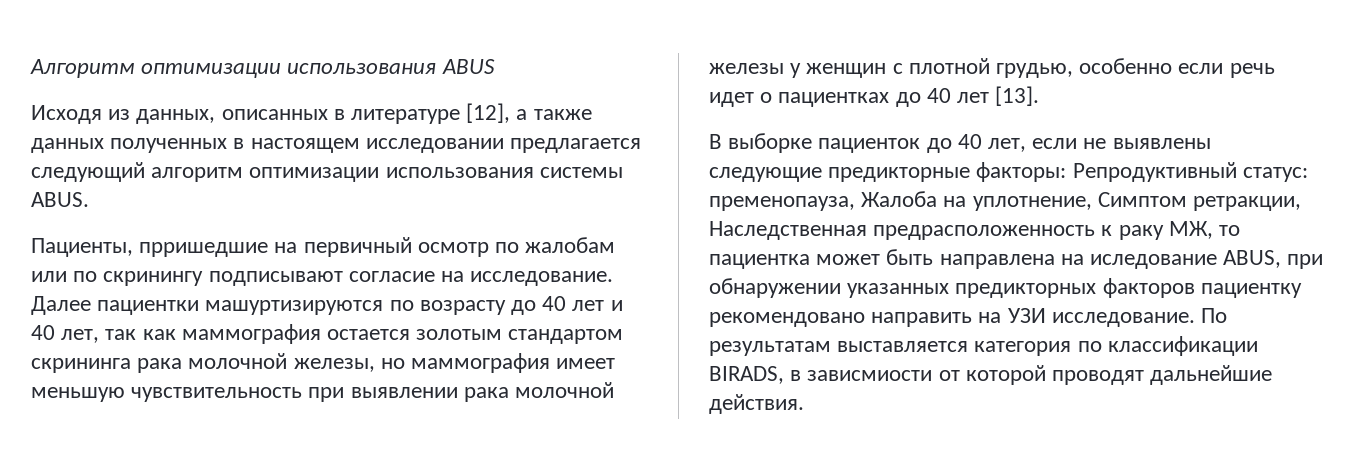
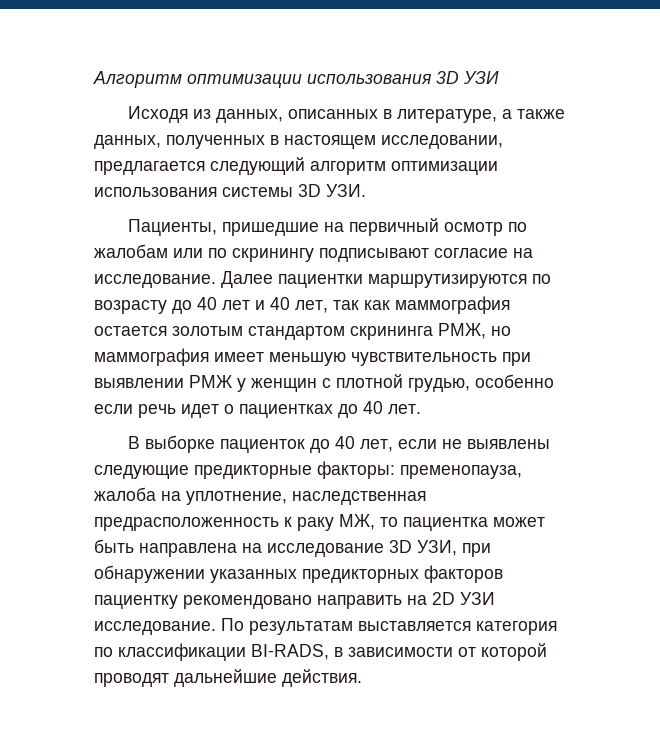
[441,59,495,74] ABUS -> [436,71,499,84] 3D УЗИ
[351,103,511,124] литературе [12], -> [396,109,497,123] литературе,
[31,138,104,153] данных -> [94,135,161,149] данных,
[365,138,504,153] исследовании -> [381,135,503,149] исследовании,
[31,192,89,207] ABUS. -> [298,184,366,197] 3D УЗИ.
[139,242,269,257] прришедшие -> [221,222,319,236] пришедшие
[205,300,384,315] машуртизируются -> [368,274,527,288] маршрутизируются
[137,353,375,373] рака молочной железы, -> [438,323,486,339] РМЖ,
[463,382,615,402] [709,63,784,74] рака молочной железы -> [189,375,232,388] РМЖ
[957,86,1040,106] лет [13]. -> [388,404,421,414] лет.
[1072,162,1308,182] [709,191,1302,211] [709,221,867,240] Репродуктивный статус: пременопауза, Жалоба на уплотнение, Симптом ретракции, Наследственная -> [400,465,522,479] [94,487,426,505] пременопауза, жалоба на уплотнение, наследственная
[1090,250,1282,269] иследование ABUS, -> [267,540,457,557] исследование 3D УЗИ,
(1002, 317) none -> [432,592,455,605] 2D
[709,366,933,384] BIRADS, в зависмиости -> [251,644,453,660] BI-RADS, в зависимости

